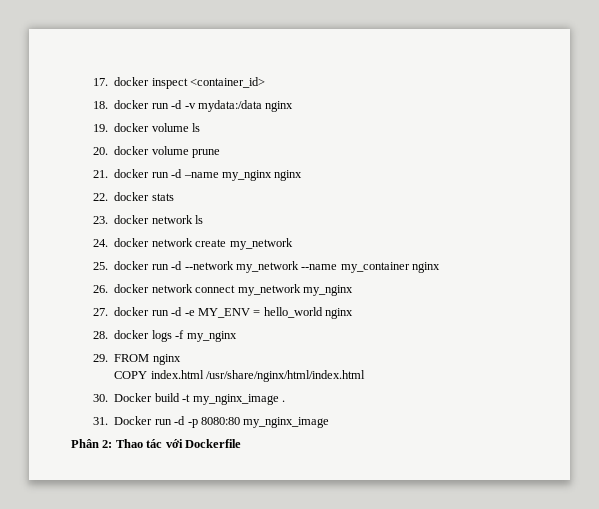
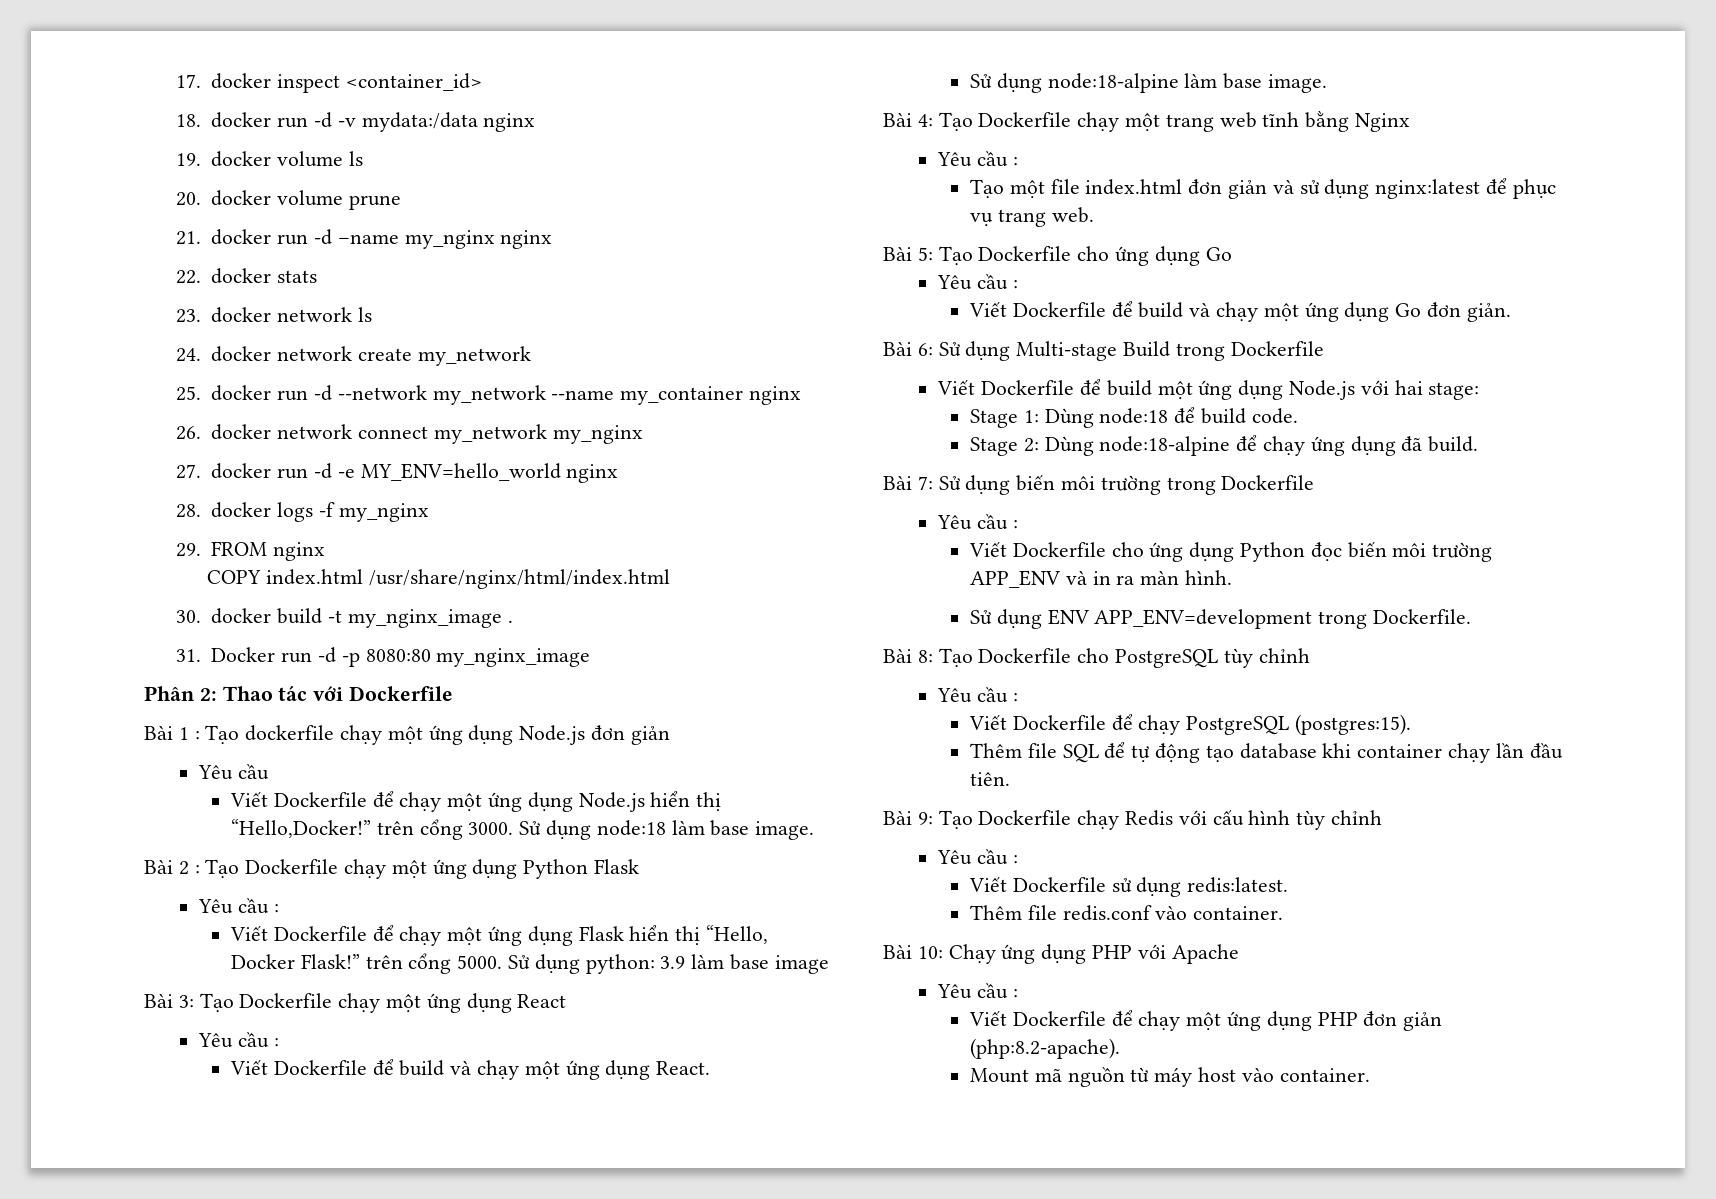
[197,307,323,318] MY_ENV = hello_world -> [360,463,561,481] MY_ENV=hello_world
[114,393,153,402] Docker -> [211,608,272,624] docker
(241, 443) none -> [144,725,670,745] [198,764,270,780] [230,791,722,812] [231,819,815,840] [144,859,640,879] [198,898,279,914] [230,925,769,946] [231,953,829,974] [144,993,567,1013] [198,1032,279,1048] [230,1059,711,1080] [970,73,1328,93] [883,110,1411,132] [937,151,1018,167] [970,178,1556,199] [970,207,1094,227] [883,246,1232,266] [937,274,1018,290] [969,301,1511,322] [883,341,1324,361] [937,379,1480,400] [970,407,1298,428] [970,435,1479,456] [883,475,1315,495] [937,514,1018,530] [969,542,1493,562] [970,570,1233,588] [970,609,1472,629] [883,648,1310,668] [937,687,1018,703] [969,714,1412,735] [970,742,1563,763] [970,772,1011,786] [883,810,1383,830] [937,849,1018,865] [969,877,1289,897] [970,905,1284,921] [883,944,1239,964] [937,983,1018,999] [969,1010,1443,1031] [970,1038,1121,1059] [970,1067,1370,1087] // Bài 1 : Tạo dockerfile chạy một ứng dụng Node.js đơn giản // Yêu cầu // Viết Dockerfile để chạy một ứng dụng Node.js hiển thị “Hello,Docker!” trên cổng 3000. Sử dụng node:18 làm base image. // Bài 2 : Tạo Dockerfile chạy một ứng dụng Python Flask // Yêu cầu : // Viết Dockerfile để chạy một ứng dụng Flask hiển thị “Hello, Docker Flask!” trên cổng 5000. Sử dụng python: 3.9 làm base image // Bài 3: Tạo Dockerfile chạy một ứng dụng React // Yêu cầu : // Viết Dockerfile để build và chạy một ứng dụng React. // Sử dụng node:18-alpine làm base image. // Bài 4: Tạo Dockerfile chạy một trang web tĩnh bằng Nginx // Yêu cầu : // Tạo một file index.html đơn giản và sử dụng nginx:latest để phục vụ trang web. // Bài 5: Tạo Dockerfile cho ứng dụng Go // Yêu cầu : // Viết Dockerfile để build và chạy một ứng dụng Go đơn giản. // Bài 6: Sử dụng Multi-stage Build trong Dockerfile // Viết Dockerfile để build một ứng dụng Node.js với hai stage: // Stage 1: Dùng node:18 để build code. // Stage 2: Dùng node:18-alpine để chạy ứng dụng đã build. // Bài 7: Sử dụng biến môi trường trong Dockerfile // Yêu cầu : // Viết Dockerfile cho ứng dụng Python đọc biến môi trường APP_ENV và in ra màn hình. // Sử dụng ENV APP_ENV=development trong Dockerfile. // Bài 8: Tạo Dockerfile cho PostgreSQL tùy chỉnh // Yêu cầu : // Viết Dockerfile để chạy PostgreSQL (postgres:15). // Thêm file SQL để tự động tạo database khi container chạy lần đầu tiên. // Bài 9: Tạo Dockerfile chạy Redis với cấu hình tùy chỉnh // Yêu cầu : // Viết Dockerfile sử dụng redis:latest. // Thêm file redis.conf vào container. // Bài 10: Chạy ứng dụng PHP với Apache // Yêu cầu : // Viết Dockerfile để chạy một ứng dụng PHP đơn giản (php:8.2-apache). // Mount mã nguồn từ máy host vào container.

